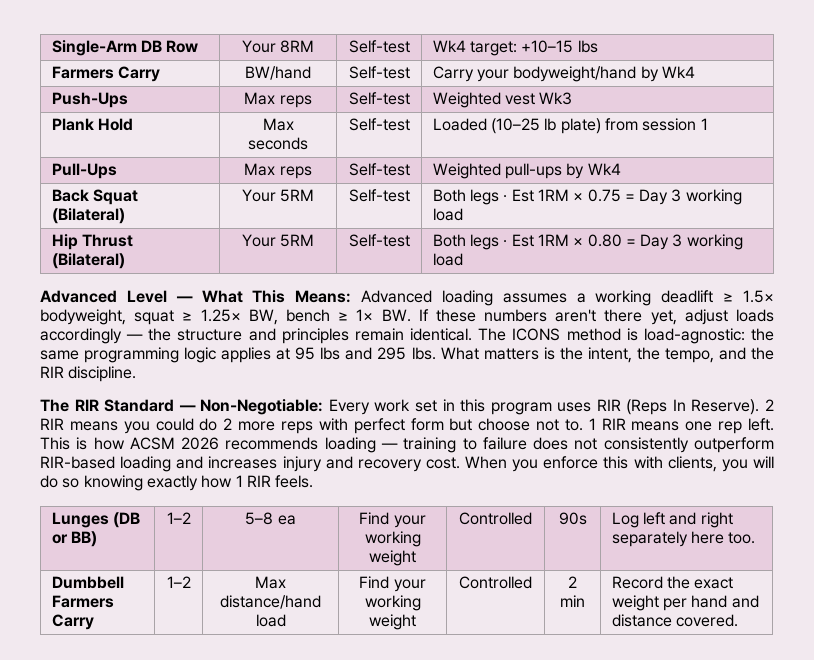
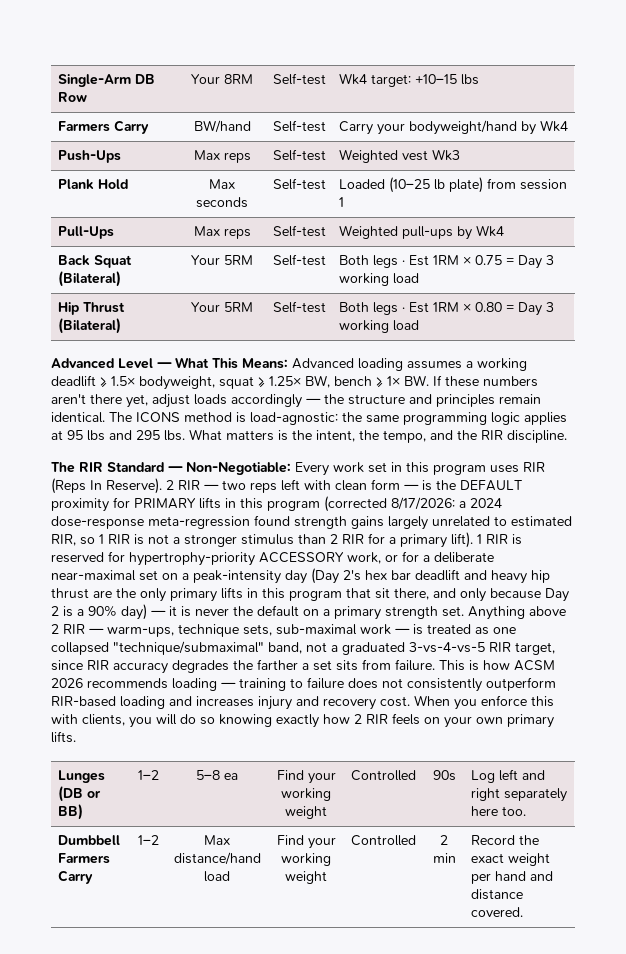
[69,418,775,434] means you could do 2 more reps with perfect form but choose not to. 1 RIR means one rep left. -> [204,479,522,493] [51,496,502,512] [51,515,572,530] [51,532,522,548] [51,551,494,566] [51,568,550,584] [51,587,569,602] [51,604,566,620] [51,624,516,637] [51,641,555,655] [51,659,435,674] — two reps left with clean form — is the DEFAULT proximity for PRIMARY lifts in this program (corrected 8/17/2026: a 2024 dose-response meta-regression found strength gains largely unrelated to estimated RIR, so 1 RIR is not a stronger stimulus than 2 RIR for a primary lift). 1 RIR is reserved for hypertrophy-priority ACCESSORY work, or for a deliberate near-maximal set on a peak-intensity day (Day 2's hex bar deadlift and heavy hip thrust are the only primary lifts in this program that sit there, and only because Day 2 is a 90% day) — it is never the default on a primary strength set. Anything above 2 RIR — warm-ups, technique sets, sub-maximal work — is treated as one collapsed "technique/submaximal" band, not a graduated 3-vs-4-vs-5 RIR target, since RIR accuracy degrades the farther a set sits from failure.
[235,475,314,488] 1 RIR feels. -> [354,713,554,728] [51,731,76,743] 2 RIR feels on your own primary lifts.

